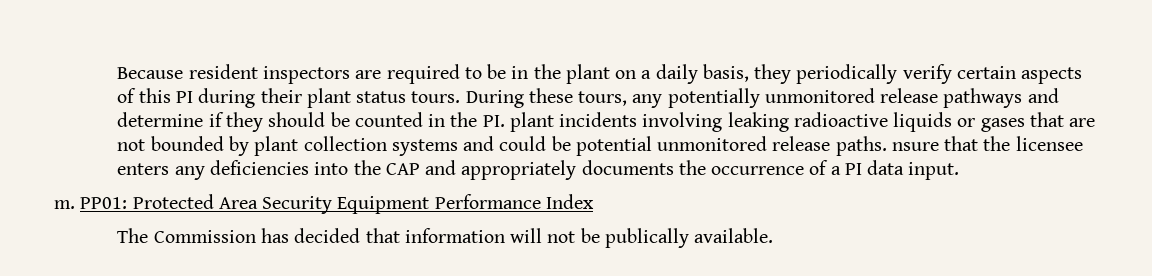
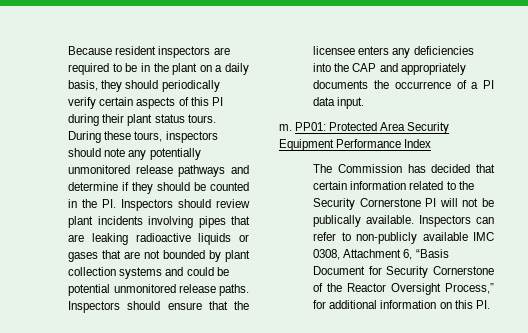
(792, 74) none -> [125,80,159,89] should
(628, 98) none -> [165,131,218,143] [68,148,126,157] inspectors should note
[509,112,723,132] plant incidents involving -> [121,199,250,211] [68,216,250,228] [68,234,85,242] Inspectors should review plant incidents involving pipes that are
[891,142,939,151] nsure -> [68,301,202,313] Inspectors should ensure
[404,228,505,243] information -> [313,181,474,190] [313,198,437,210] certain information related to the Security Cornerstone PI
(774, 235) none -> [419,215,494,227] [313,232,494,244] [313,249,449,260] [313,266,494,278] [313,283,494,295] [313,300,490,309] Inspectors can refer to non-publicly available IMC 0308, Attachment 6, “Basis Document for Security Cornerstone of the Reactor Oversight Process,” for additional information on this PI.

